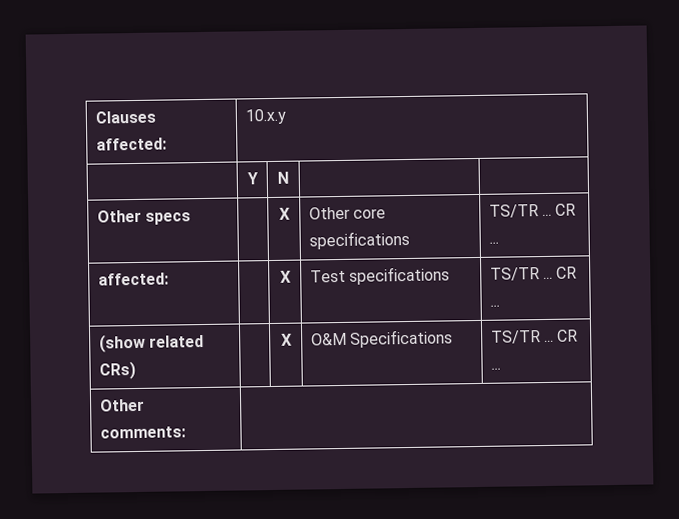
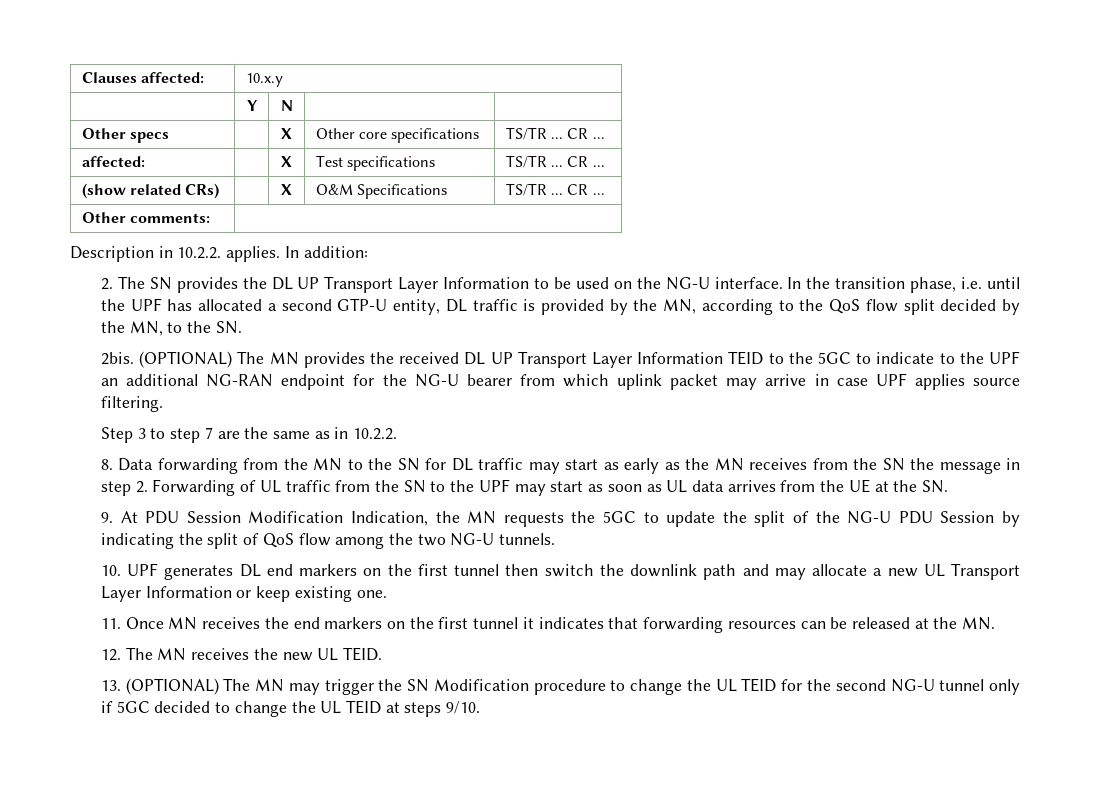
(186, 432) none -> [70,246,368,262] [100,276,1020,293] [100,298,1021,315] [100,321,242,336] [100,351,1021,368] [100,373,1020,390] [100,396,163,412] [100,427,398,443] [100,458,1021,474] [100,479,949,496] [100,511,1021,527] [100,533,556,549] [100,563,1021,580] [100,586,387,602] [100,617,996,633] [100,647,383,661] [100,678,1021,695] [100,700,481,717] // Description in 10.2.2. applies. In addition: // 2. The SN provides the DL UP Transport Layer Information to be used on the NG-U interface. In the transition phase, i.e. until the UPF has allocated a second GTP-U entity, DL traffic is provided by the MN, according to the QoS flow split decided by the MN, to the SN. // 2bis. (OPTIONAL) The MN provides the received DL UP Transport Layer Information TEID to the 5GC to indicate to the UPF an additional NG-RAN endpoint for the NG-U bearer from which uplink packet may arrive in case UPF applies source filtering. // Step 3 to step 7 are the same as in 10.2.2. // 8. Data forwarding from the MN to the SN for DL traffic may start as early as the MN receives from the SN the message in step 2. Forwarding of UL traffic from the SN to the UPF may start as soon as UL data arrives from the UE at the SN. // 9. At PDU Session Modification Indication, the MN requests the 5GC to update the split of the NG-U PDU Session by indicating the split of QoS flow among the two NG-U tunnels. // 10. UPF generates DL end markers on the first tunnel then switch the downlink path and may allocate a new UL Transport Layer Information or keep existing one. // 11. Once MN receives the end markers on the first tunnel it indicates that forwarding resources can be released at the MN. // 12. The MN receives the new UL TEID. // 13. (OPTIONAL) The MN may trigger the SN Modification procedure to change the UL TEID for the second NG-U tunnel only if 5GC decided to change the UL TEID at steps 9/10.

